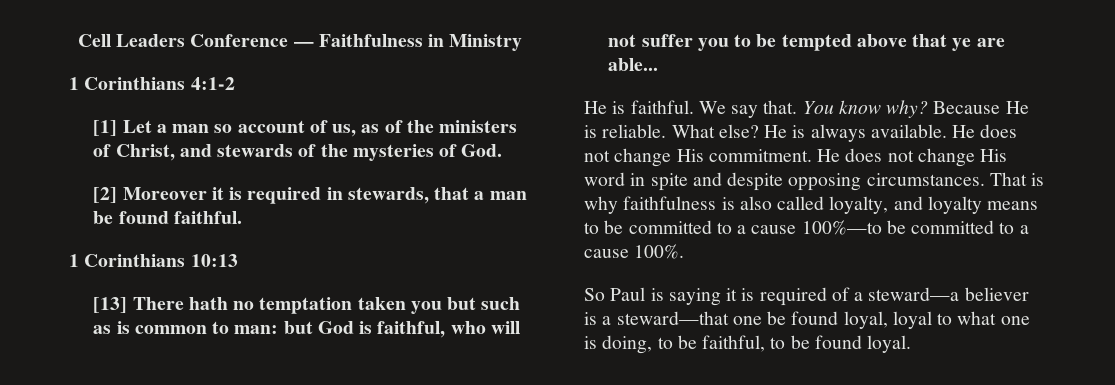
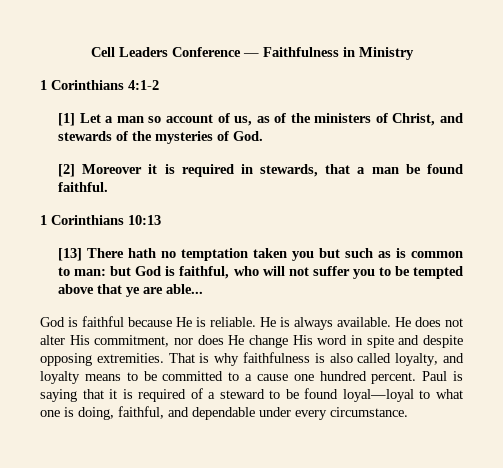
[584,100,1001,118] He is faithful. We say that. You know why? Because -> [40,316,172,327] God is faithful because
[671,124,759,138] What else? -> (256, 322) none
[614,148,914,167] change His commitment. He does not -> [40,335,245,347] alter His commitment, nor does He
[866,173,985,186] circumstances. -> [96,353,164,363] extremities.
[801,220,1029,235] [584,244,685,259] [584,288,605,301] 100%—to be committed to a cause 100%. // So -> [293,371,417,384] one hundred percent.
(721, 297) none -> [82,389,104,399] that
[868,287,1029,301] [584,311,932,329] steward—a believer is a steward—that one be found loyal, loyal -> [219,388,414,402] steward to be found loyal—loyal
[657,335,912,353] to be faithful, to be found loyal. -> [118,406,408,420] faithful, and dependable under every circumstance.

